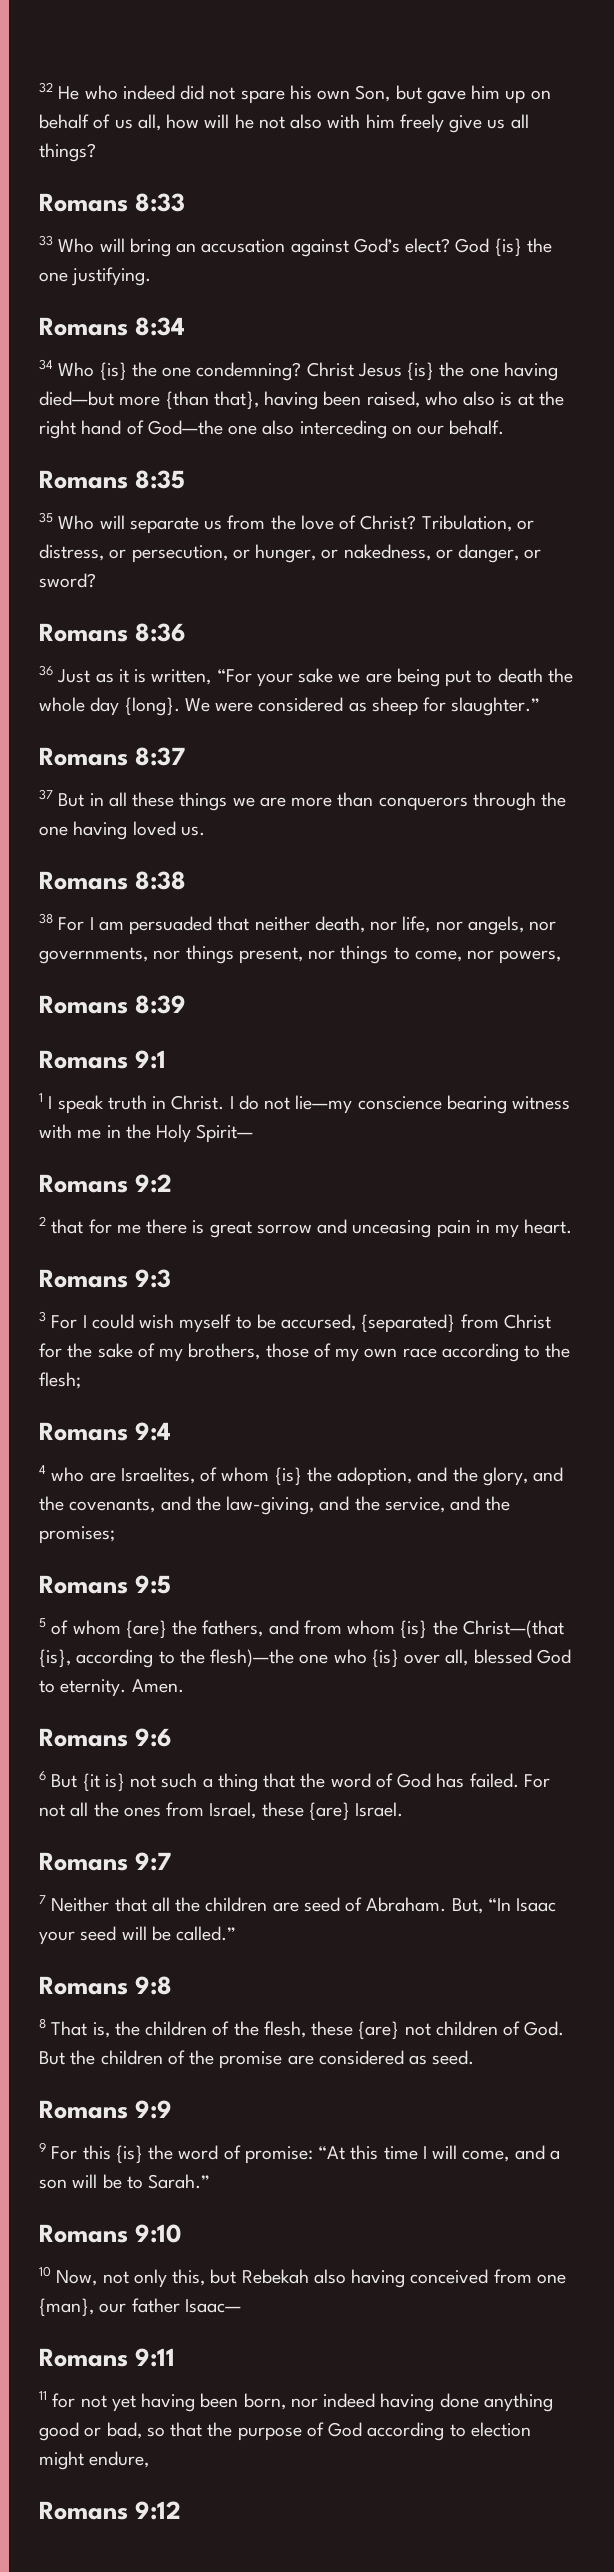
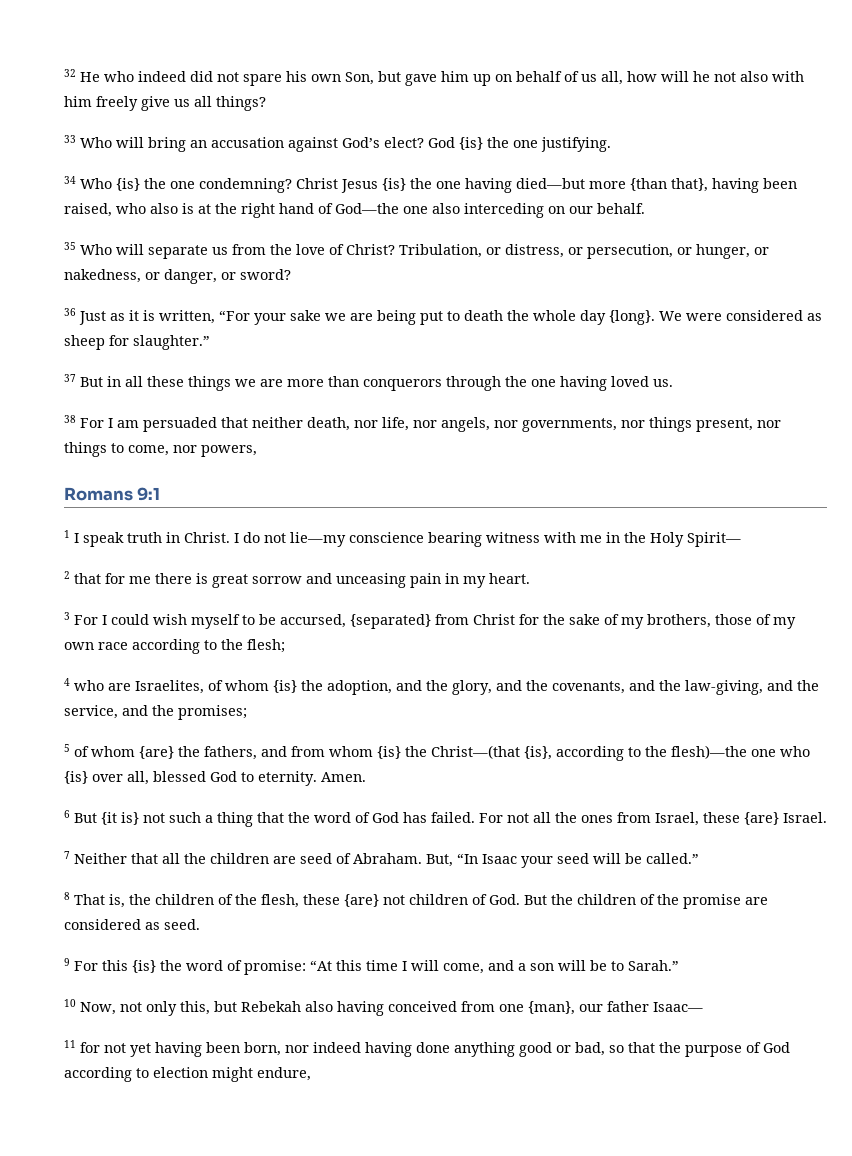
[39,193,186,212] // Romans 8:33 -> (266, 103) none
[39,317,186,336] // Romans 8:34 -> (611, 144) none
[39,470,186,489] // Romans 8:35 -> (645, 208) none
[39,623,187,642] // Romans 8:36 -> (291, 274) none
[39,747,186,766] // Romans 8:37 -> (210, 342) none
[39,871,187,890] // Romans 8:38 -> (673, 383) none
[39,995,187,1014] // Romans 8:39 -> (257, 451) none
[39,1174,173,1193] // Romans 9:2 -> (741, 539) none
[39,1269,172,1288] // Romans 9:3 -> (530, 578) none
[39,1422,172,1441] // Romans 9:4 -> (285, 646) none
[39,1575,172,1594] // Romans 9:5 -> (247, 712) none
[39,1728,173,1747] // Romans 9:6 -> (366, 777) none
[39,1852,172,1871] // Romans 9:7 -> (827, 817) none
[39,1976,173,1995] // Romans 9:8 -> (699, 858) none
[39,2100,173,2119] // Romans 9:9 -> (200, 924) none
[39,2224,182,2243] // Romans 9:10 -> (679, 965) none
[39,2348,176,2367] // Romans 9:11 -> (703, 1007) none
[39,2501,182,2520] // Romans 9:12 -> (311, 1074) none

